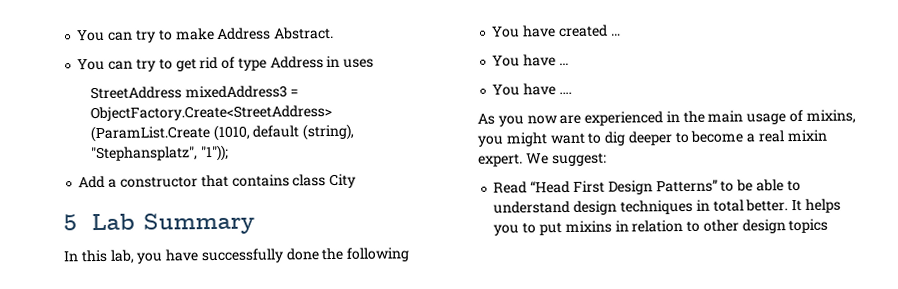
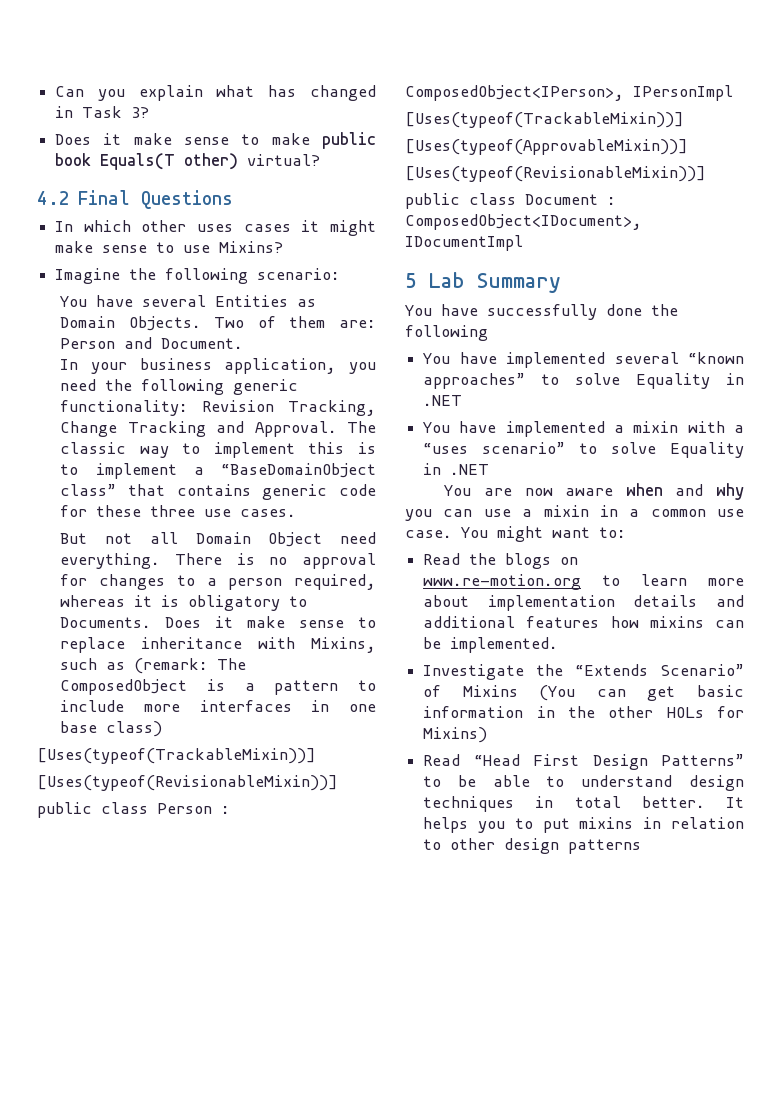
[77,26,335,43] [77,55,375,72] [89,85,300,100] [89,105,332,122] [89,123,355,143] [90,144,229,162] [78,173,357,189] You can try to make Address Abstract. // You can try to get rid of type Address in uses // StreetAddress mixedAddress3 = ObjectFactory.Create<StreetAddress> (ParamList.Create (1010, default (string), "Stephansplatz", "1")); // Add a constructor that contains class City -> [55,85,376,101] [55,106,150,118] [55,132,377,149] [55,153,321,170] [37,190,234,209] [55,220,376,236] [55,241,284,253] [55,268,341,284] [60,295,317,307] [60,316,376,331] [60,337,244,349] [60,358,377,374] [60,379,299,395] [60,400,376,416] [60,421,377,437] [60,442,376,458] [60,463,376,479] [60,484,377,500] [60,505,297,517] [60,532,376,547] [60,553,377,569] [60,574,376,590] [60,595,308,611] [60,616,377,628] [60,637,376,653] [60,658,247,674] [60,679,377,695] [60,700,377,712] [60,721,163,737] [37,748,316,764] [37,775,338,791] [37,802,230,818] [405,85,733,101] [405,112,684,128] [405,139,688,155] [405,166,706,182] [405,193,616,209] [405,214,642,230] [405,235,523,251] Can you explain what has changed in Task 3? // Does it make sense to make public book Equals(T other) virtual? // 4.2 Final Questions // In which other uses cases it might make sense to use Mixins? // Imagine the following scenario: // You have several Entities as Domain Objects. Two of them are: Person and Document. // In your business application, you need the following generic functionality: Revision Tracking, Change Tracking and Approval. The classic way to implement this is to implement a “BaseDomainObject class” that contains generic code for these three use cases. // But not all Domain Object need everything. There is no approval for changes to a person required, whereas it is obligatory to Documents. Does it make sense to replace inheritance with Mixins, such as (remark: The ComposedObject is a pattern to include more interfaces in one base class) // [Uses(typeof(TrackableMixin))] // [Uses(typeof(RevisionableMixin))] // public class Person : ComposedObject<IPerson>, IPersonImpl // [Uses(typeof(TrackableMixin))] // [Uses(typeof(ApprovableMixin))] // [Uses(typeof(RevisionableMixin))] // public class Document : ComposedObject<IDocument>, IDocumentImpl
[63,249,164,264] In this lab, you -> [405,305,432,316] You
[557,24,621,38] [492,54,569,67] [492,83,572,96] [477,109,856,127] [477,129,827,147] [478,152,607,167] created … // You have … // You have …. // As you now are experienced in the main usage of mixins, you might want to dig deeper to become a real mixin expert. We suggest: -> [506,352,744,368] [423,373,744,389] [423,395,463,406] [423,421,744,437] [423,442,744,458] [423,463,490,475] [444,483,744,500] [405,505,744,521] [405,526,626,542] [423,553,579,569] [423,574,744,590] [423,595,744,611] [423,616,744,628] [423,637,559,653] [423,664,744,680] [423,685,744,701] [423,706,744,718] [423,727,488,743] implemented several “known approaches” to solve Equality in .NET // You have implemented a mixin with a “uses scenario” to solve Equality in .NET // You are now aware when and why you can use a mixin in a common use case. You might want to: // Read the blogs on www.re-motion.org to learn more about implementation details and additional features how mixins can be implemented. // Investigate the “Extends Scenario” of Mixins (You can get basic information in the other HOLs for Mixins)
[788,218,829,234] topics -> [568,839,642,854] patterns

